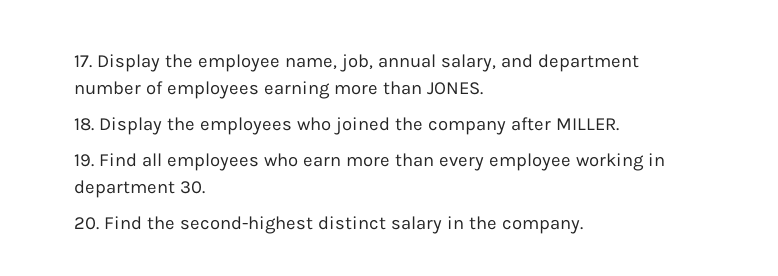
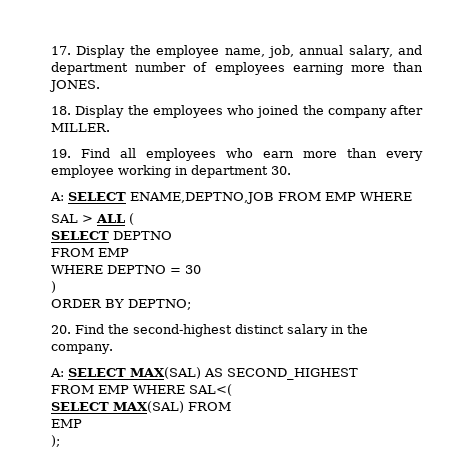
(205, 187) none -> [50,192,412,204] [51,213,134,225] [51,231,172,240] [51,248,129,257] [51,265,201,274] [51,281,56,293] [51,299,191,310] // A: SELECT ENAME,DEPTNO,JOB FROM EMP WHERE // SAL > ALL ( // SELECT DEPTNO // FROM EMP // WHERE DEPTNO = 30 // ) // ORDER BY DEPTNO;
(583, 226) none -> [50,367,358,380] [51,384,232,396] [51,401,231,413] [51,419,82,428] [51,435,60,447] // A: SELECT MAX(SAL) AS SECOND_HIGHEST // FROM EMP WHERE SAL<( // SELECT MAX(SAL) FROM // EMP // );

